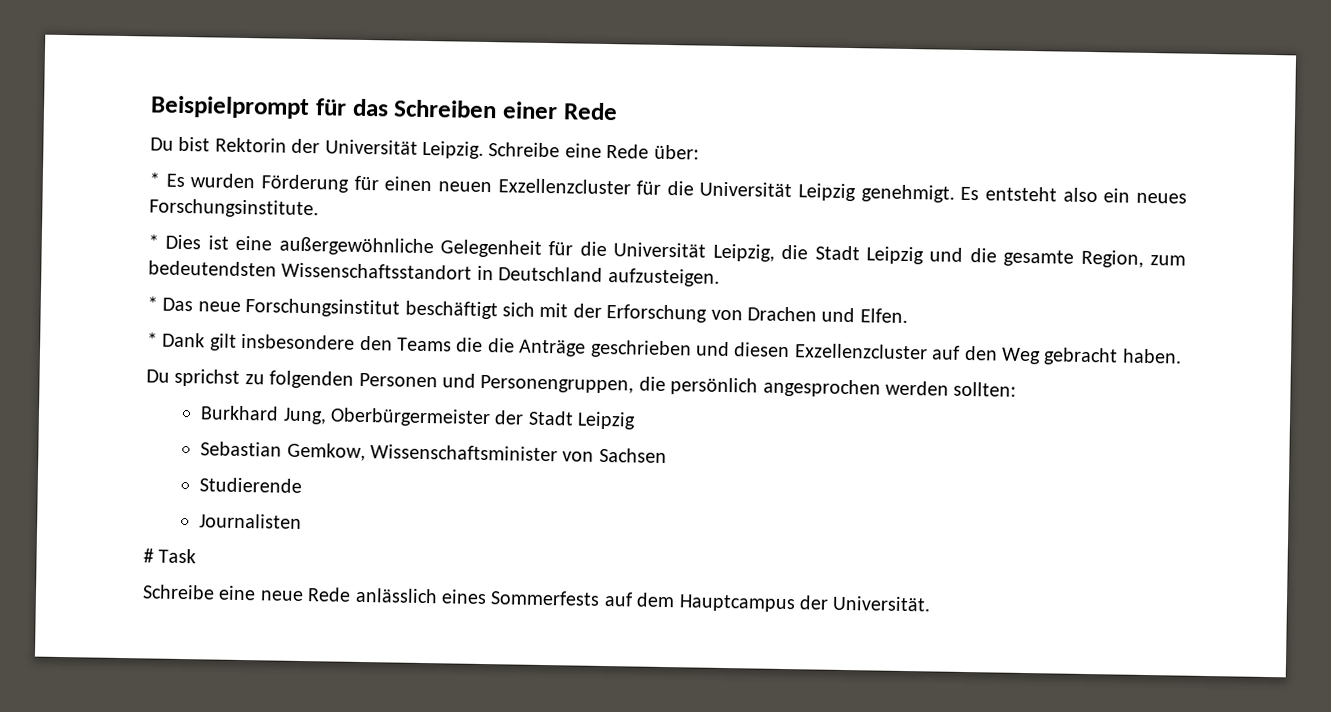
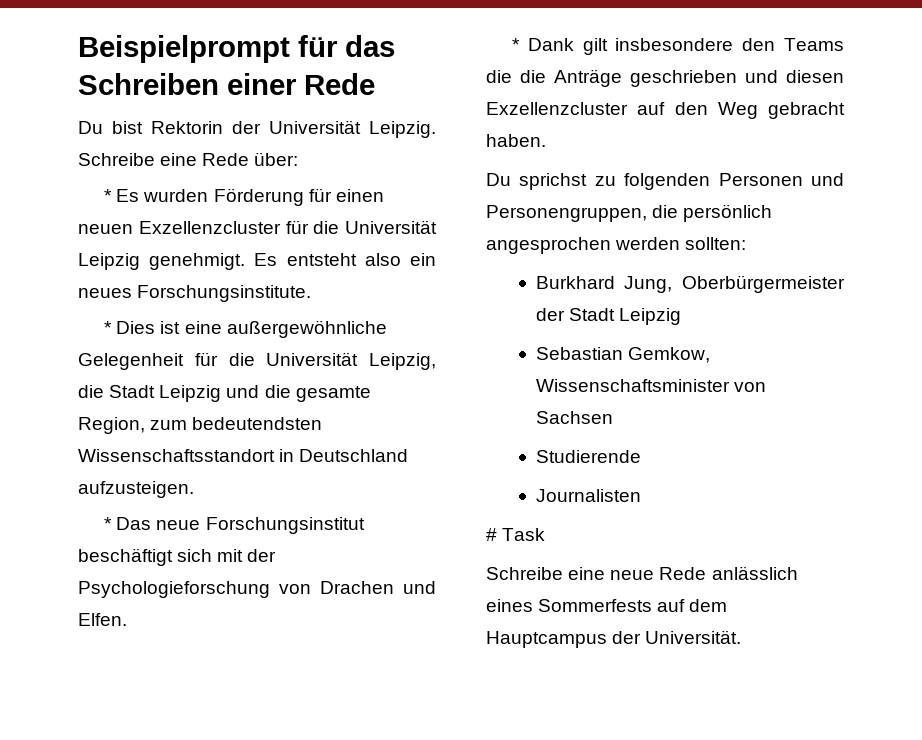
[606,304,708,323] Erforschung -> [78,581,270,598] Psychologieforschung

